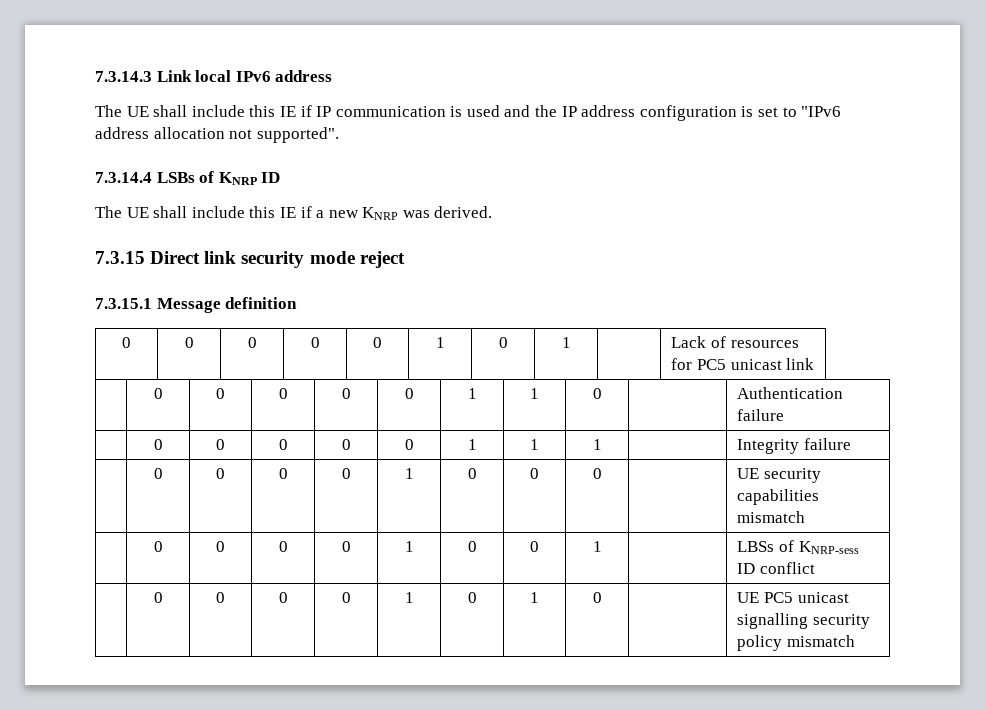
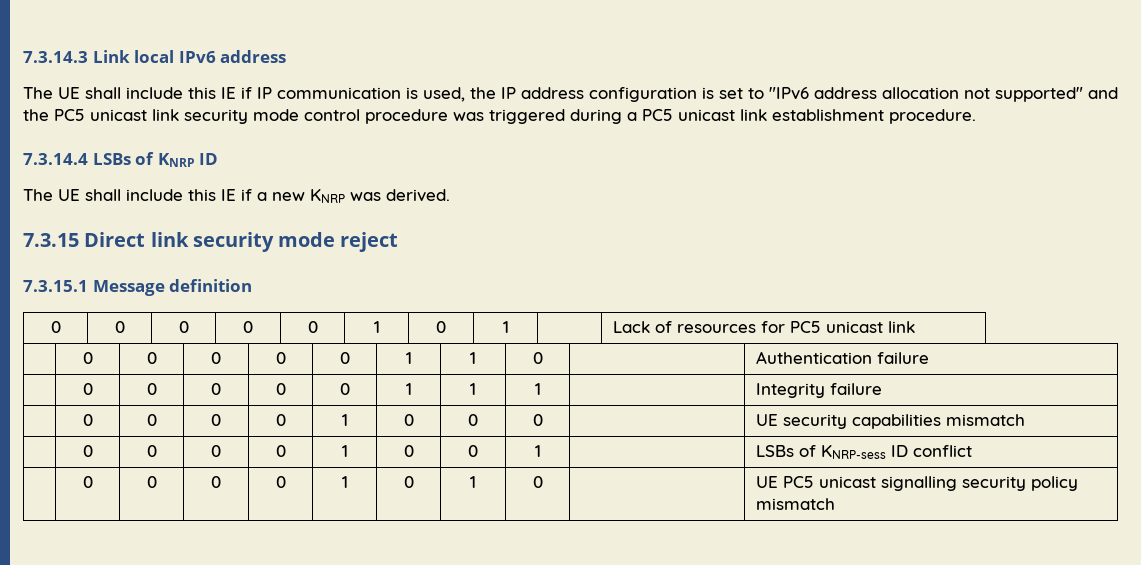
[466,105,531,117] used and -> [423,87,465,102] used,
[256,127,339,143] supported". -> [995,87,1118,102] [23,109,976,124] supported" and the PC5 unicast link security mode control procedure was triggered during a PC5 unicast link establishment procedure.
[737,541,775,552] LBSs -> [755,445,794,457] LSBs

